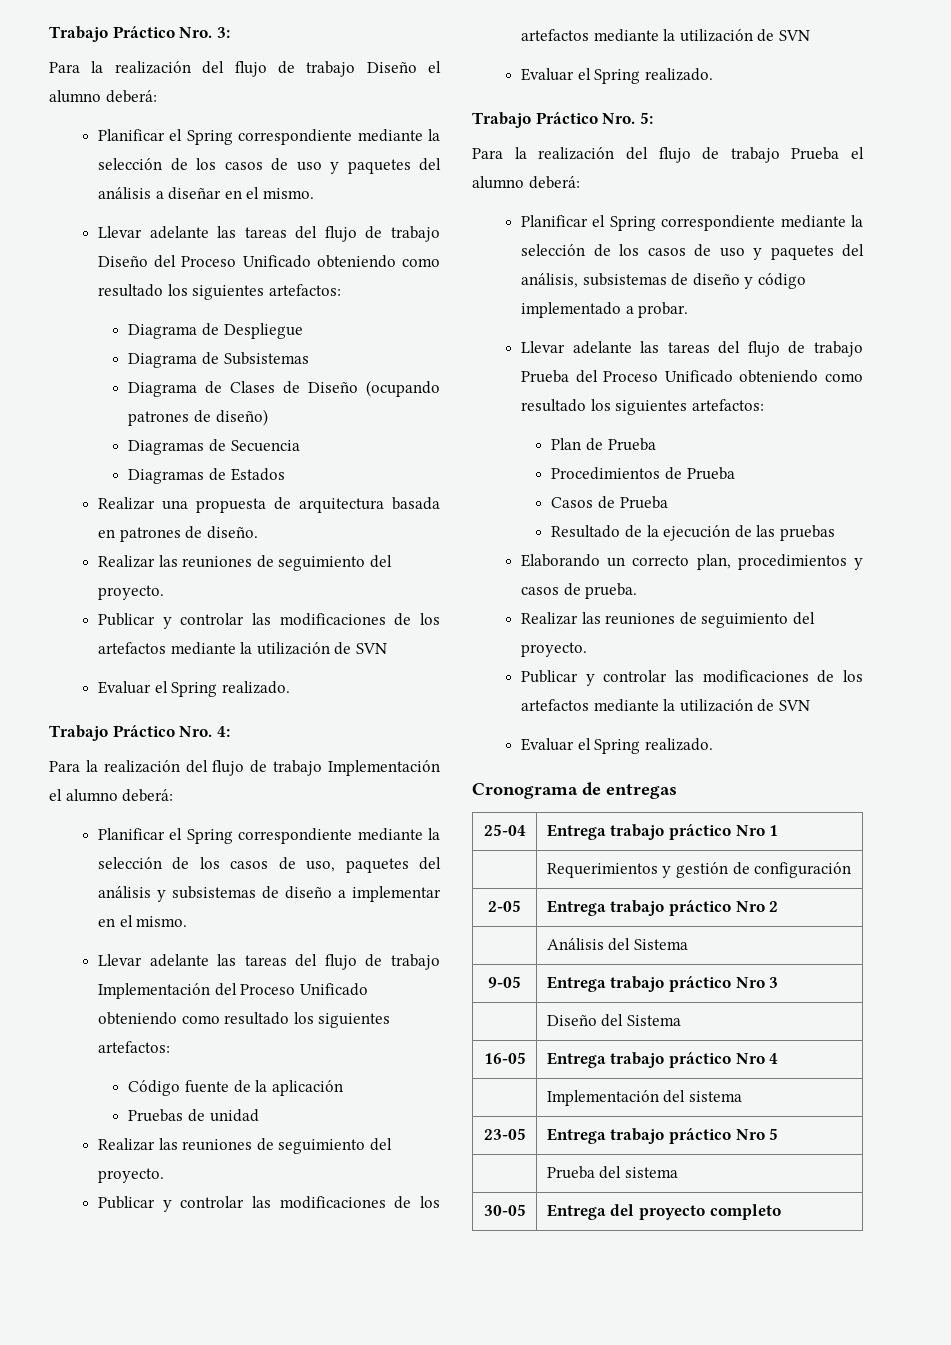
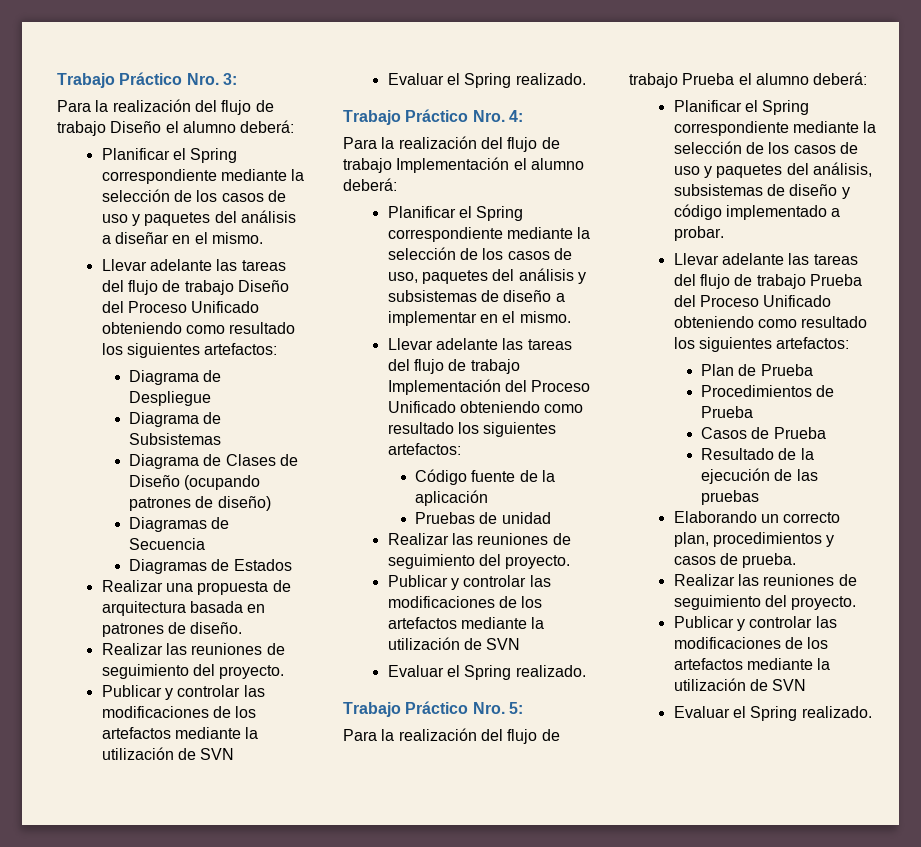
[472,782,677,799] [483,824,526,836] [546,824,779,840] [546,862,852,878] [488,900,521,912] [546,900,779,916] [546,938,688,951] [488,976,521,988] [546,976,779,992] [546,1014,681,1027] [483,1052,526,1064] [546,1052,779,1068] [546,1090,742,1106] [483,1128,526,1140] [546,1128,779,1144] [546,1166,678,1179] [483,1204,526,1216] [546,1204,781,1220] // Cronograma de entregas // 25-04 | Entrega trabajo práctico Nro 1 // | Requerimientos y gestión de configuración // 2-05 | Entrega trabajo práctico Nro 2 // | Análisis del Sistema // 9-05 | Entrega trabajo práctico Nro 3 // | Diseño del Sistema // 16-05 | Entrega trabajo práctico Nro 4 // | Implementación del sistema // 23-05 | Entrega trabajo práctico Nro 5 // | Prueba del sistema // 30-05 | Entrega del proyecto completo -> (872, 712) none

